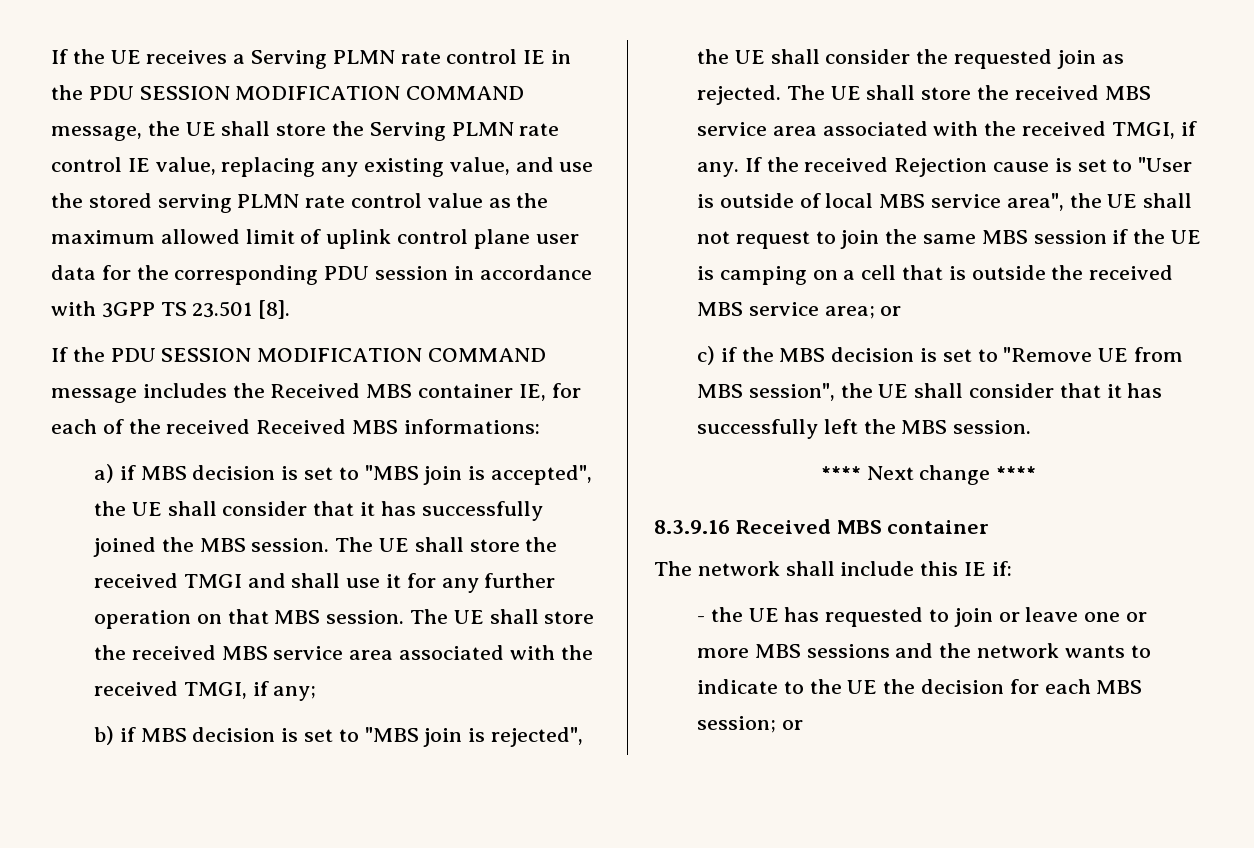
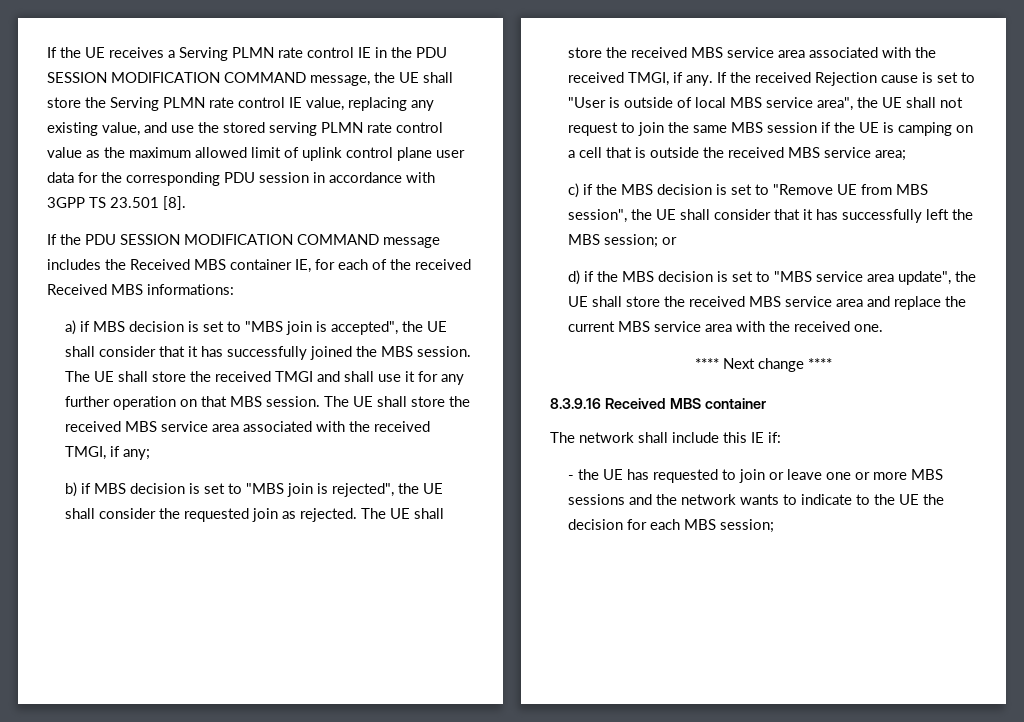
[880,306,902,316] or -> (906, 155) none
[953,420,1032,434] session. -> [603,234,677,248] [567,270,976,285] [567,296,966,310] [567,321,883,332] session; or // d) if the MBS decision is set to "MBS service area update", the UE shall store the received MBS service area and replace the current MBS service area with the received one.
[781,720,803,730] or -> (774, 526) none

